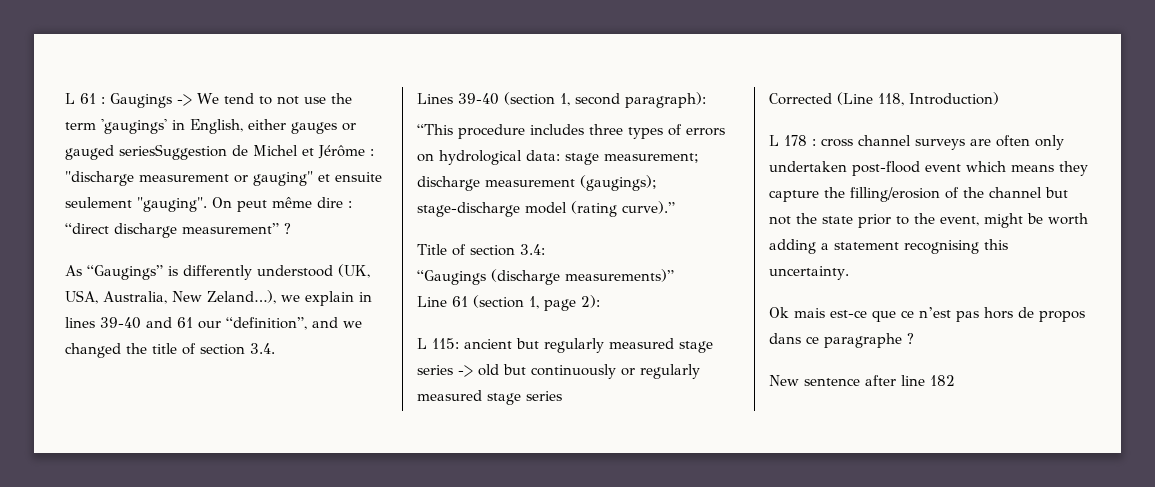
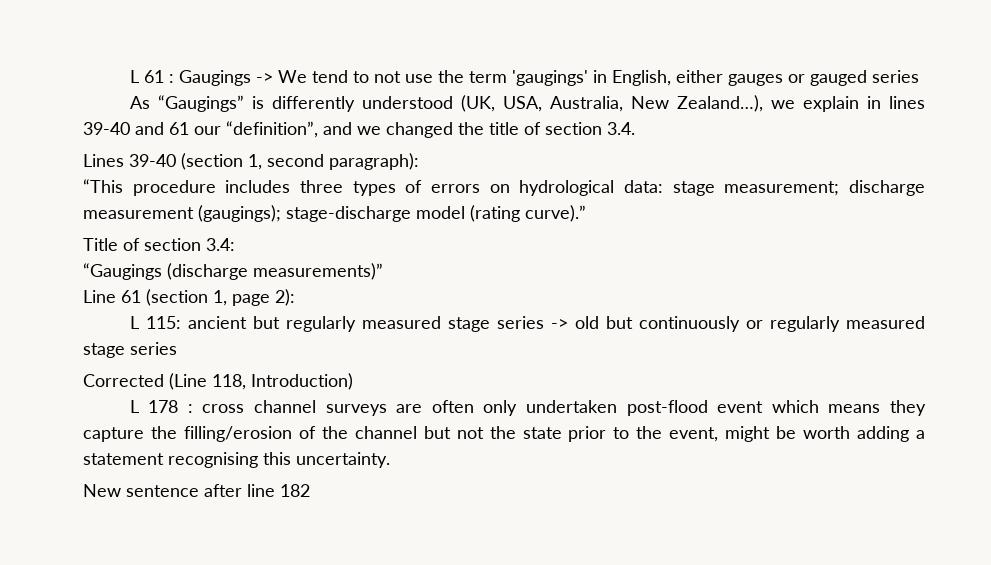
[119,144,374,160] [65,171,382,186] [65,197,352,212] [65,223,291,238] seriesSuggestion de Michel et Jérôme : "discharge measurement or gauging" et ensuite seulement "gauging". On peut même dire : “direct discharge measurement” ? -> [871,70,919,83] series
[207,290,276,304] Zeland…), -> [676,95,763,112] Zealand…),
[769,307,1085,322] [769,333,914,348] // Ok mais est-ce que ce n’est pas hors de propos dans ce paragraphe ? -> (390, 460) none

